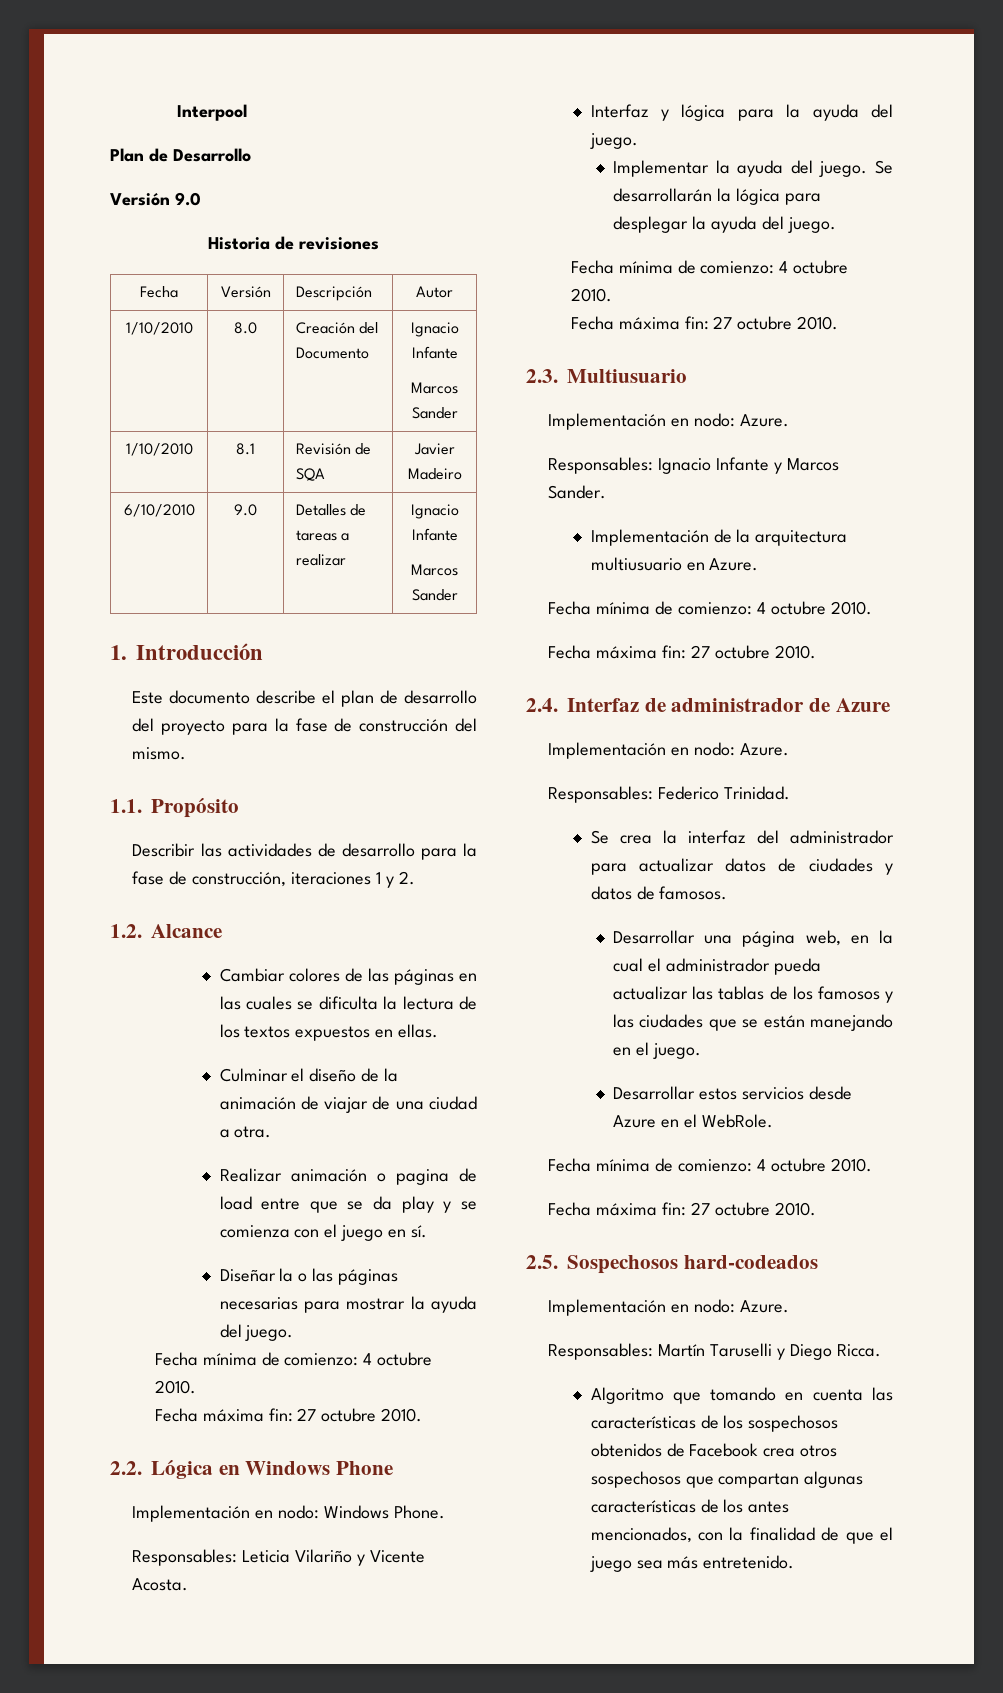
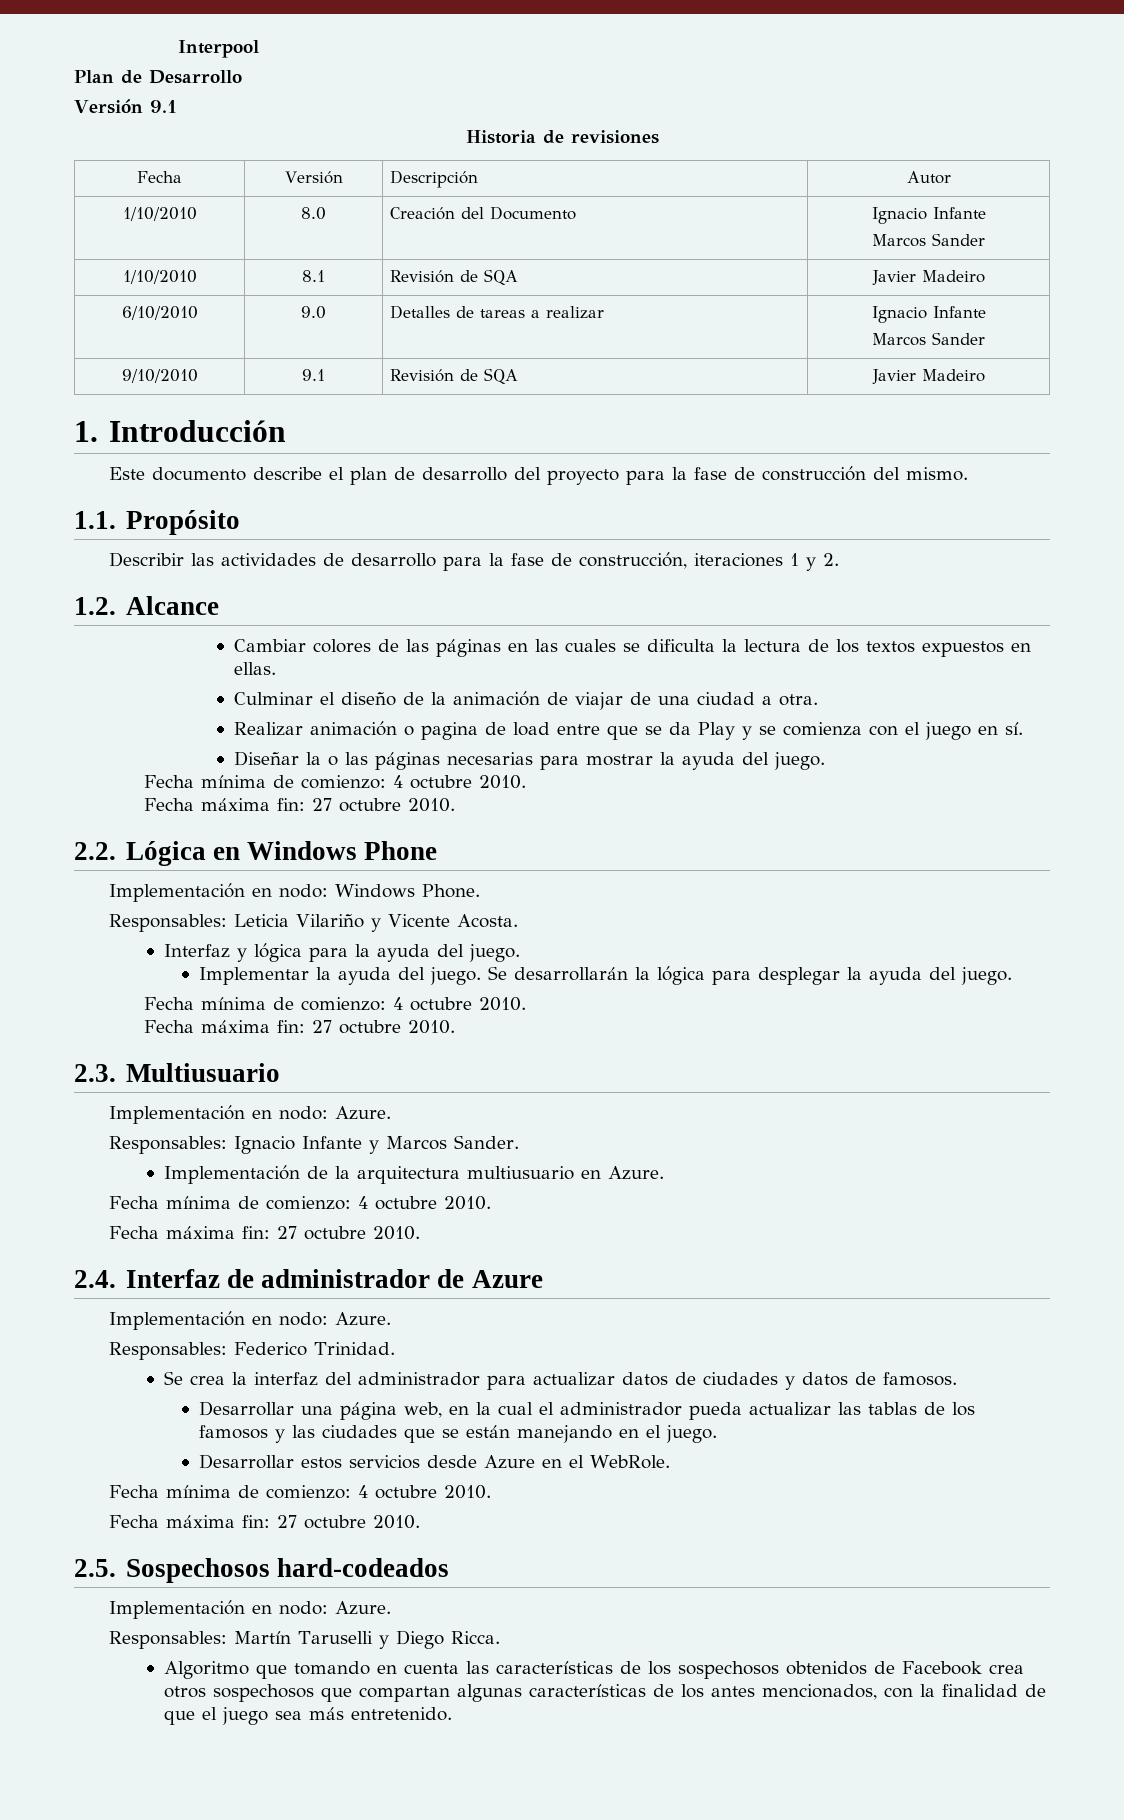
[174,192,201,206] 9.0 -> [149,100,177,113] 9.1
(458, 595) none -> [121,369,198,383] [302,369,325,381] [389,368,518,384] [871,369,985,384] // 9/10/2010 | 9.1 | Revisión de SQA | Javier Madeiro
[401,1196,434,1213] play -> [698,722,736,740] Play

